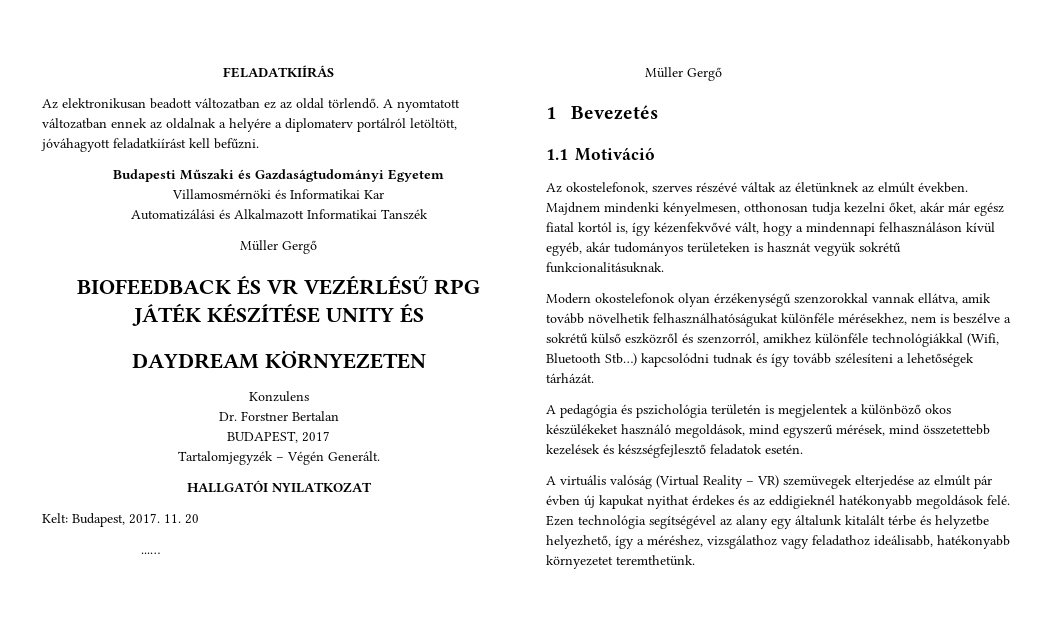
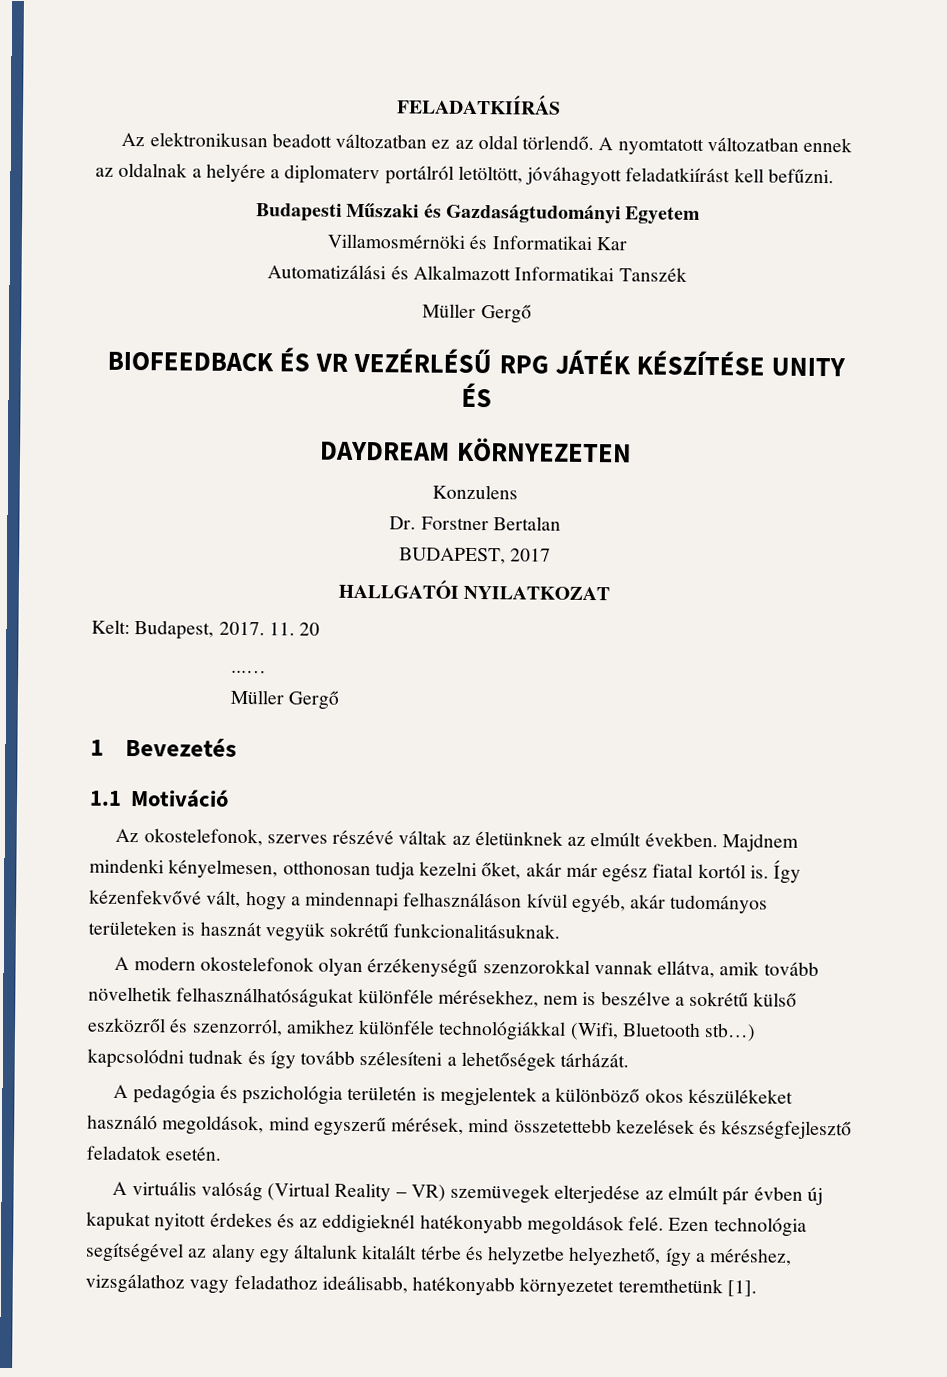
[177,451,380,465] // Tartalomjegyzék – Végén Generált. -> (552, 555) none
[616,222,651,236] is, így -> [749,859,802,884] is. Így
[546,293,591,304] Modern -> [114,956,196,971] A modern
[605,353,637,366] Stb…) -> [704,1023,757,1042] stb…)
[647,495,689,509] nyithat -> [154,1213,207,1231] nyitott
[616,555,695,566] teremthetünk. -> [617,1278,757,1297] teremthetünk [1].

